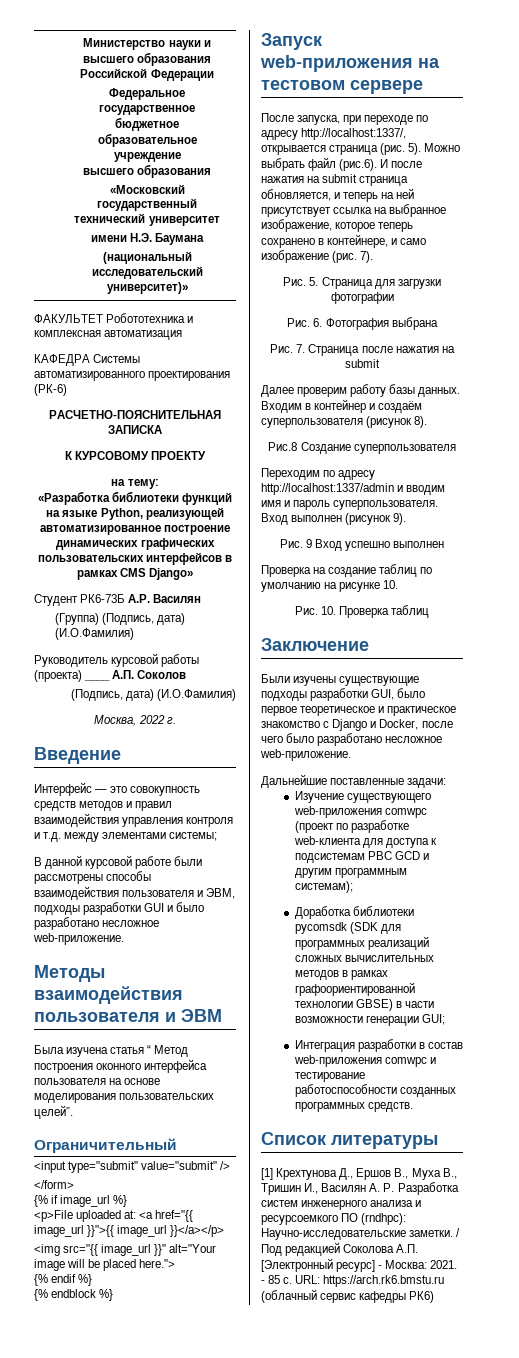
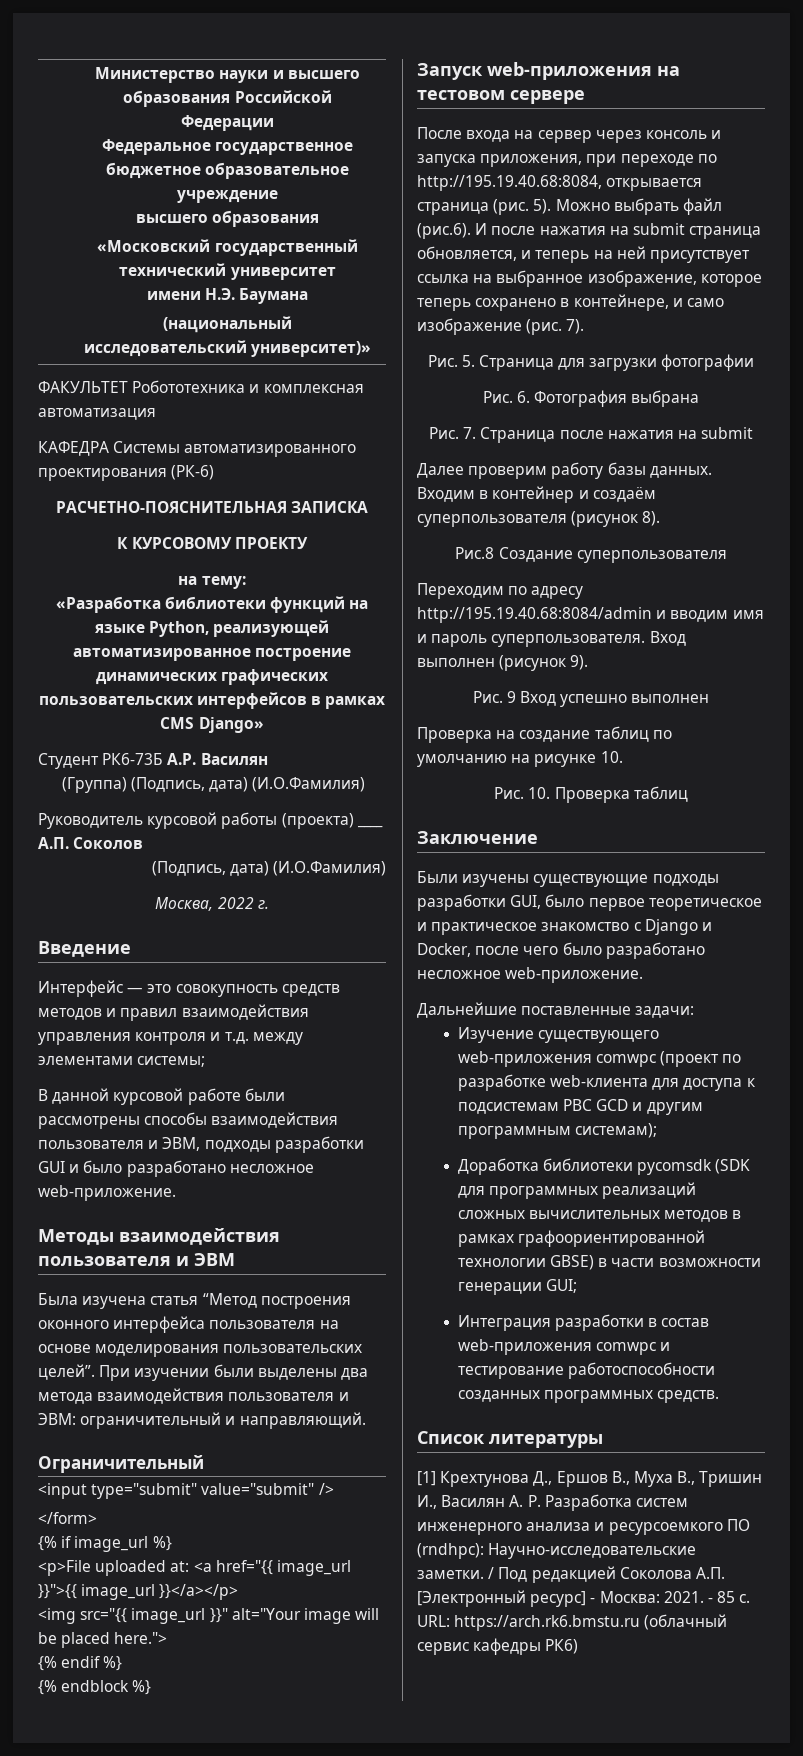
[147,1045,189,1057] “ Метод -> [202,1293,257,1308] “Метод
(73, 1112) none -> [99,1364,368,1381] [38,1388,349,1404] [38,1412,366,1429] При изучении были выделены два метода взаимодействия пользователя и ЭВМ: ограничительный и направляющий.
[297,115,341,125] запуска, -> [466,130,722,143] [417,154,583,167] входа на сервер через консоль и запуска приложения,
[261,128,407,140] адресу http://localhost:1337/, -> [417,175,602,191] http://195.19.40.68:8084,
[261,483,394,495] http://localhost:1337/admin -> [417,607,652,623] http://195.19.40.68:8084/admin

